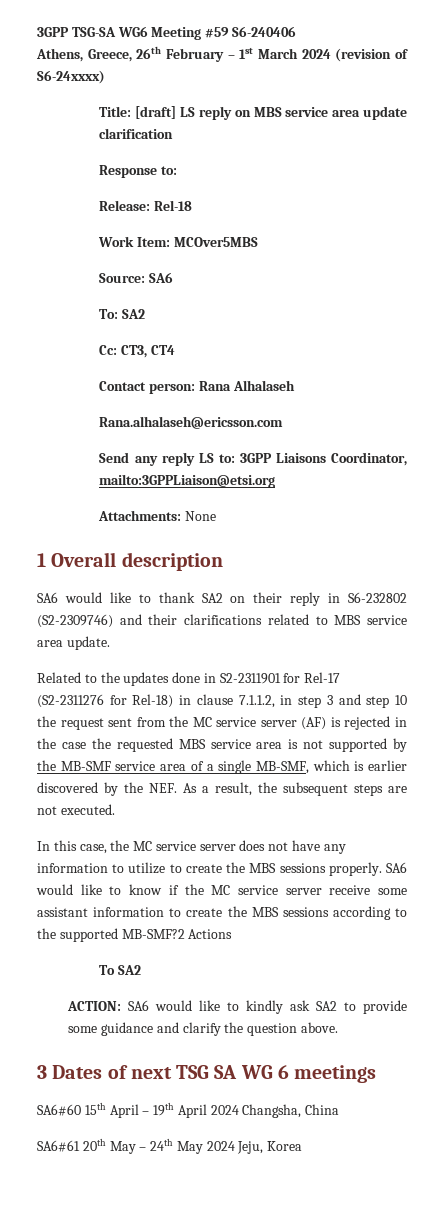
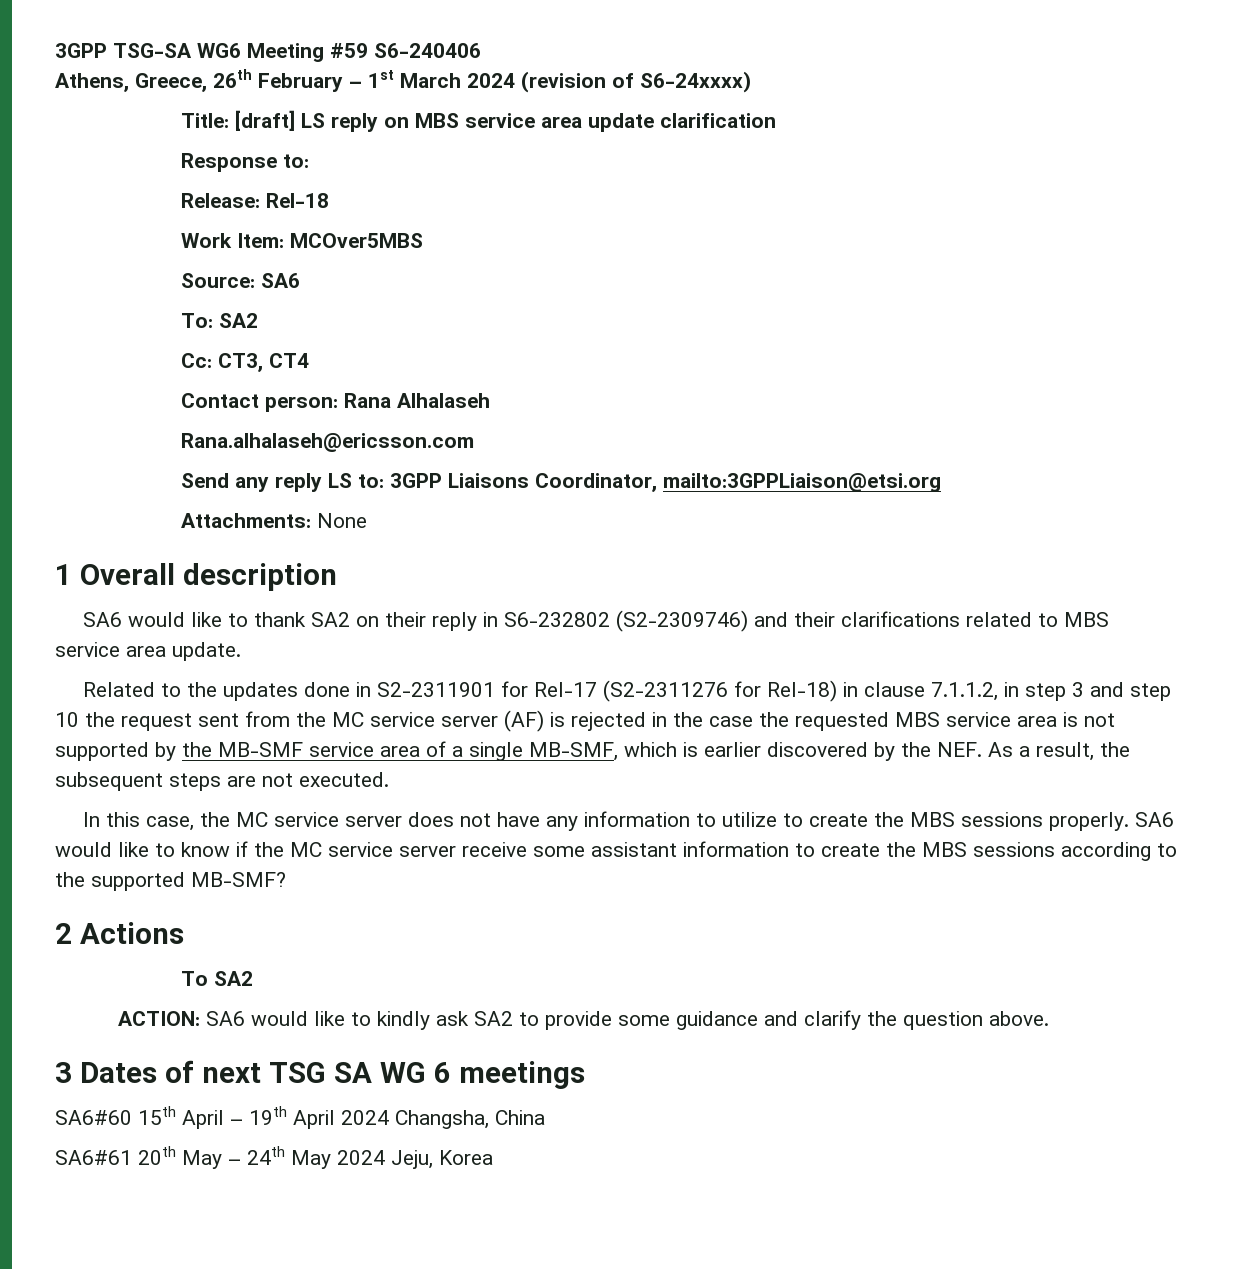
[121,929,185,939] MB-SMF?2 -> [191,872,286,887] [55,923,72,944] MB-SMF? // 2

